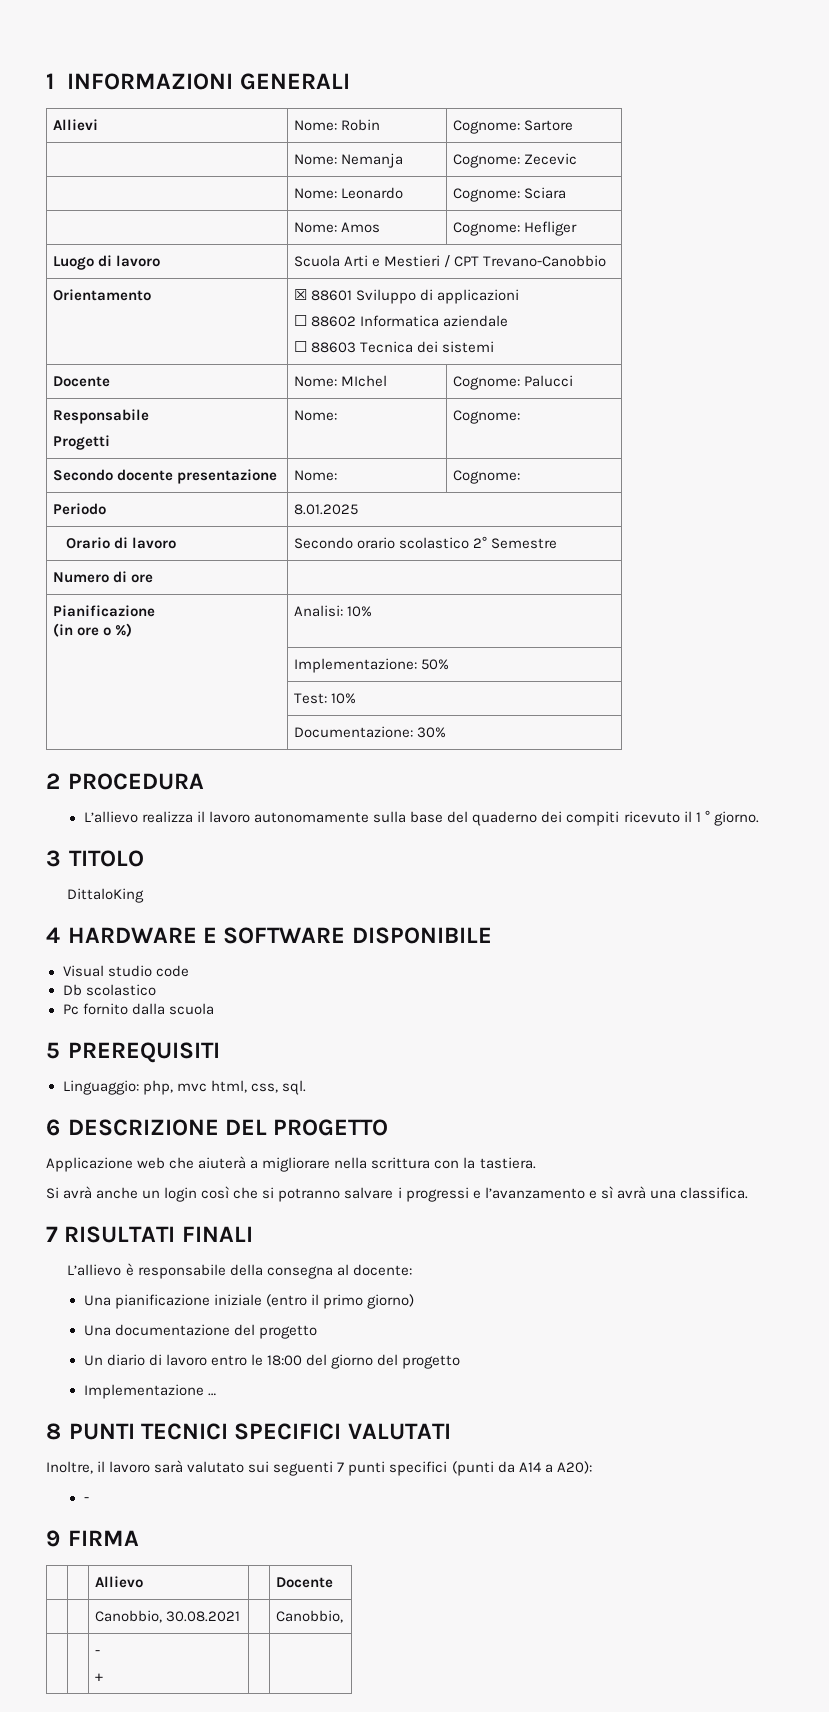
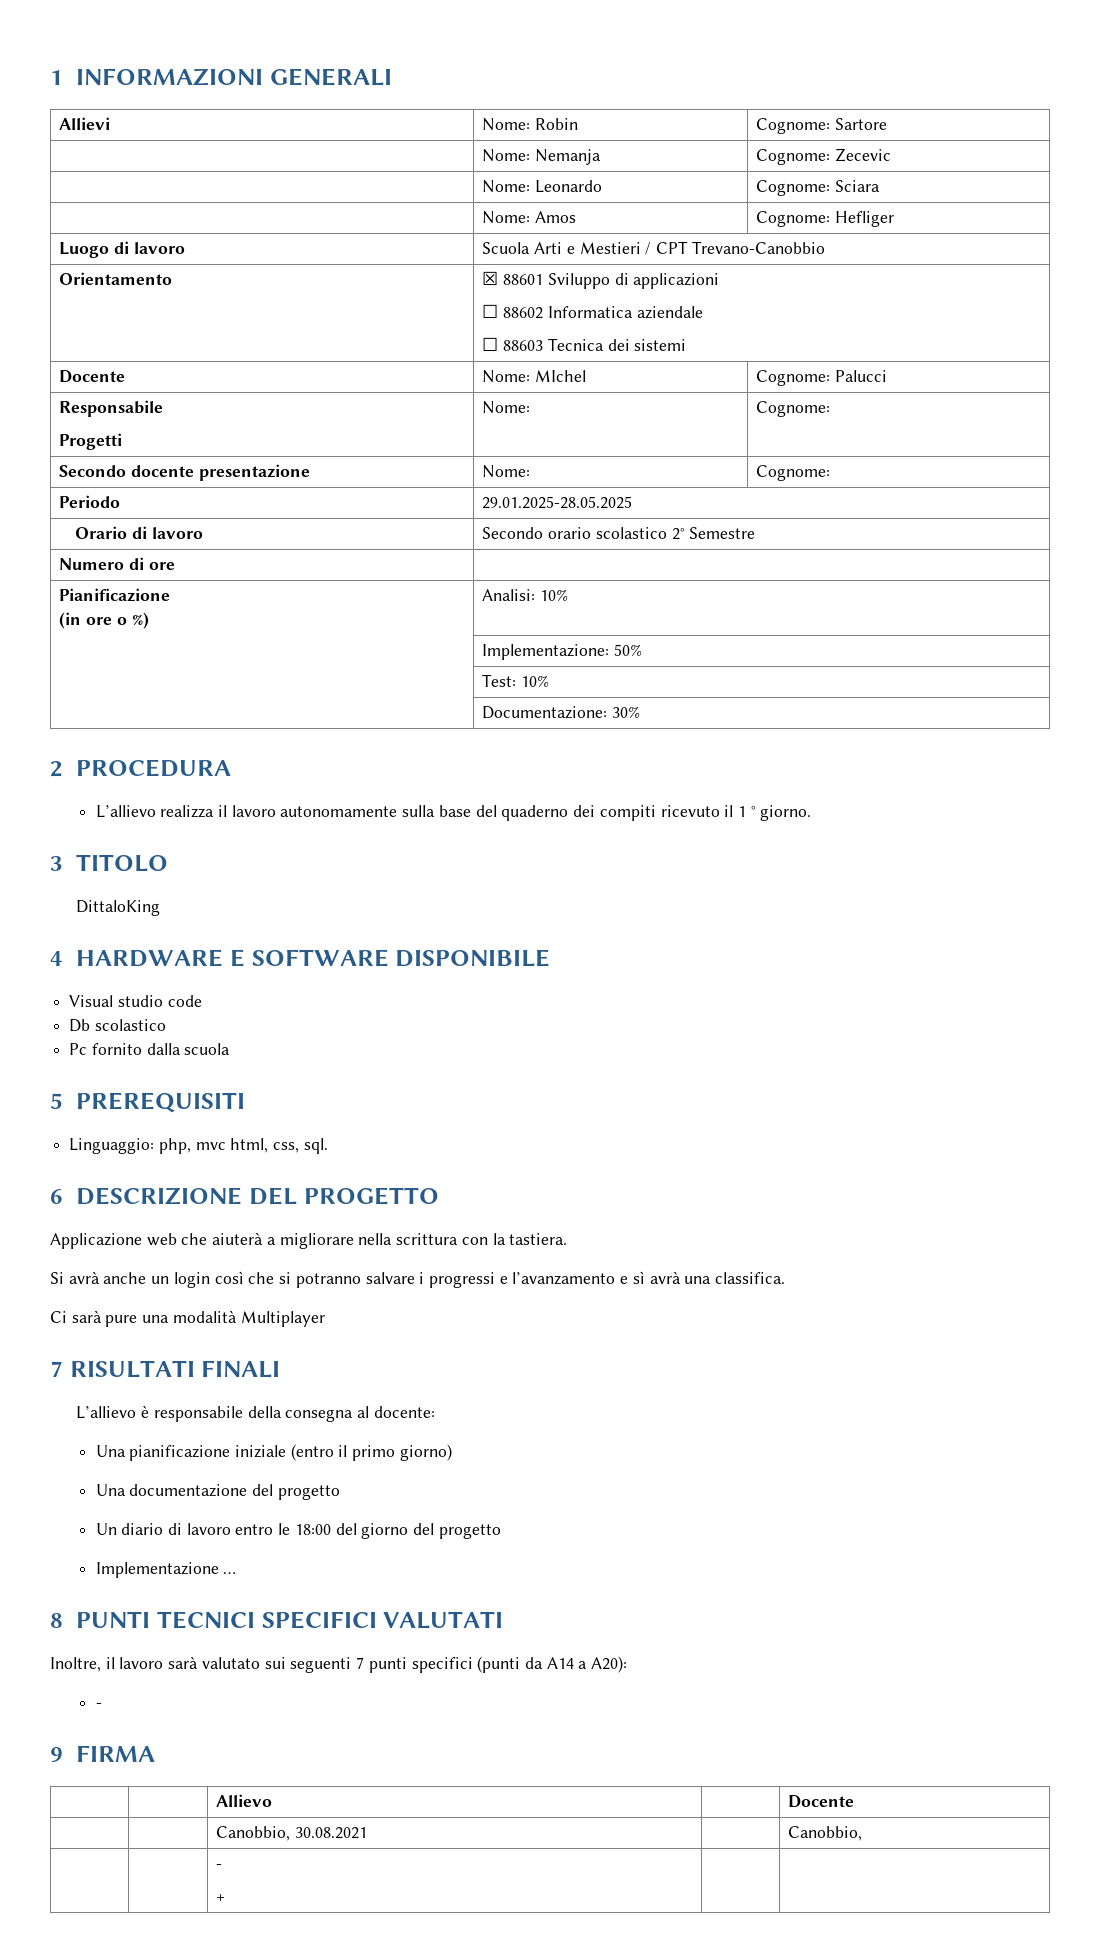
[293,504,358,515] 8.01.2025 -> [482,496,633,509] 29.01.2025-28.05.2025
(748, 1193) none -> [50,1310,325,1327] // Ci sarà pure una modalità Multiplayer

